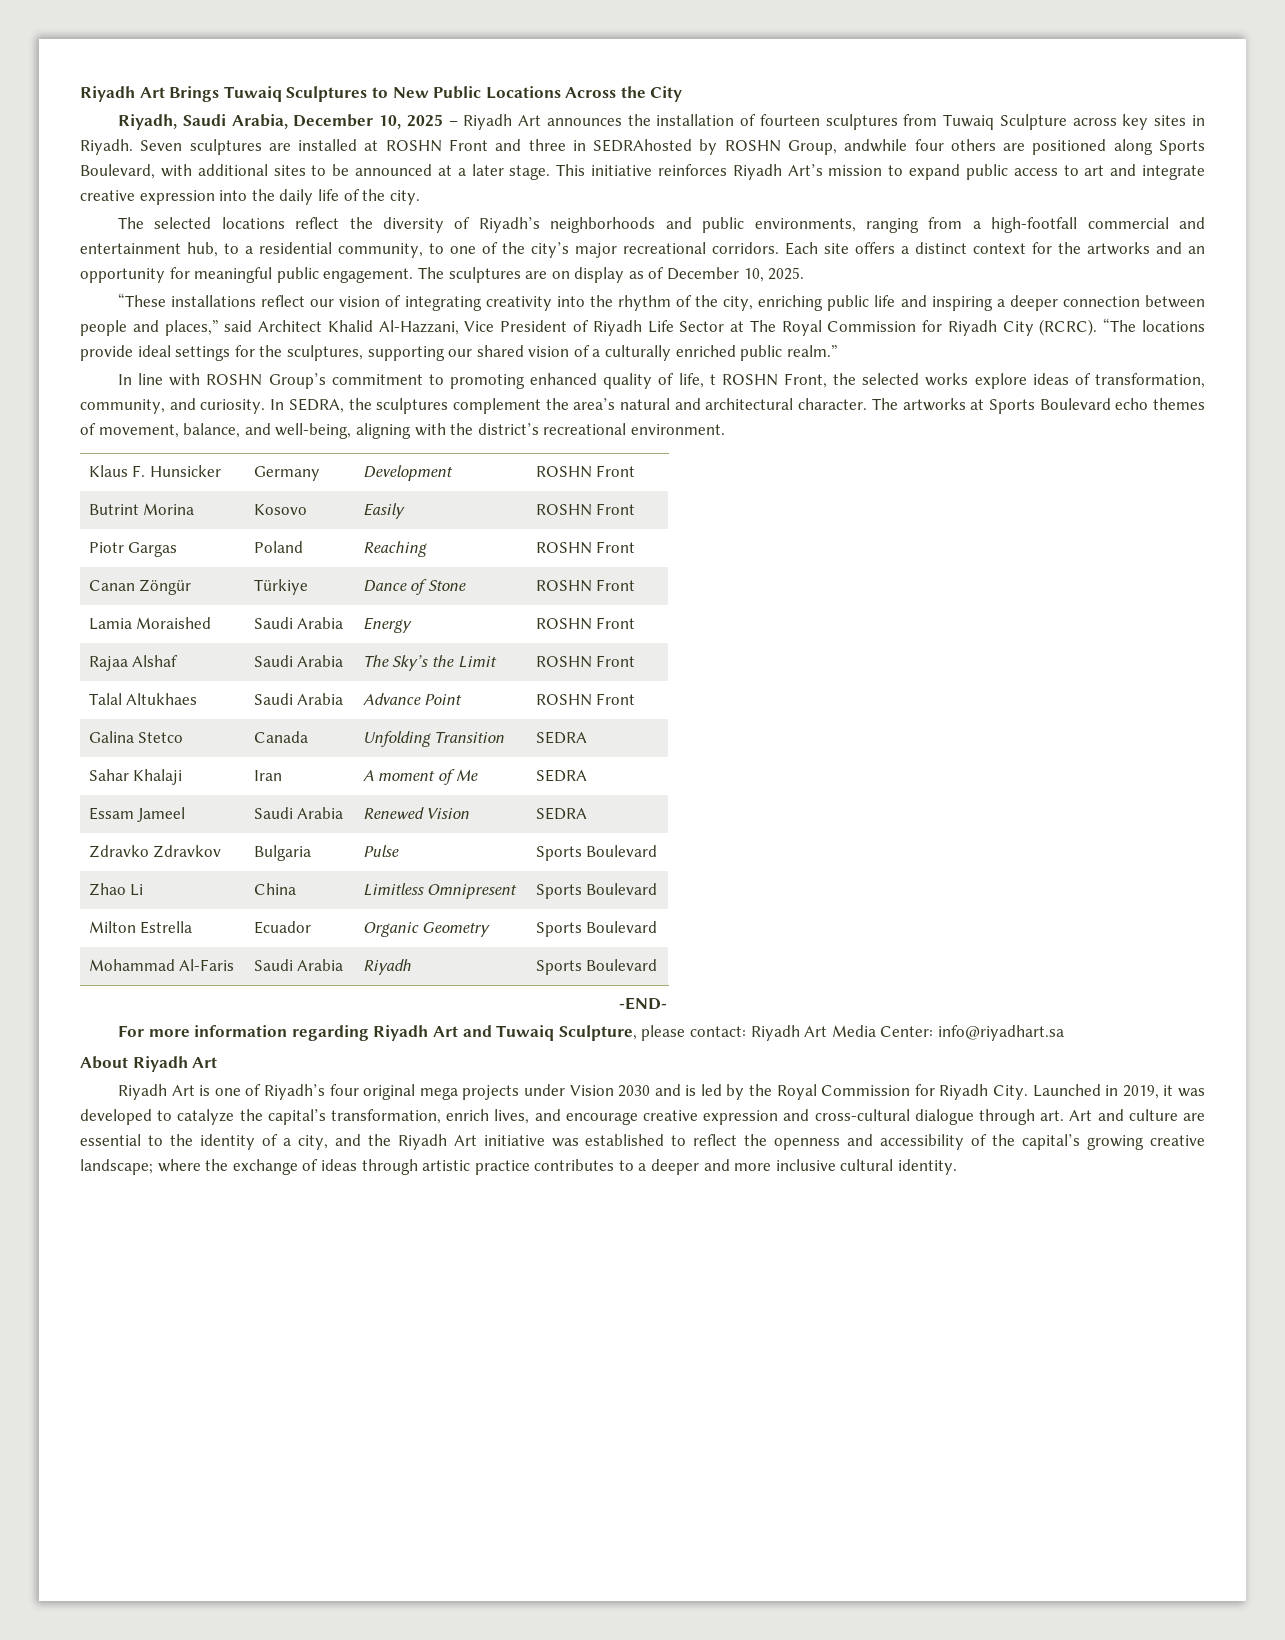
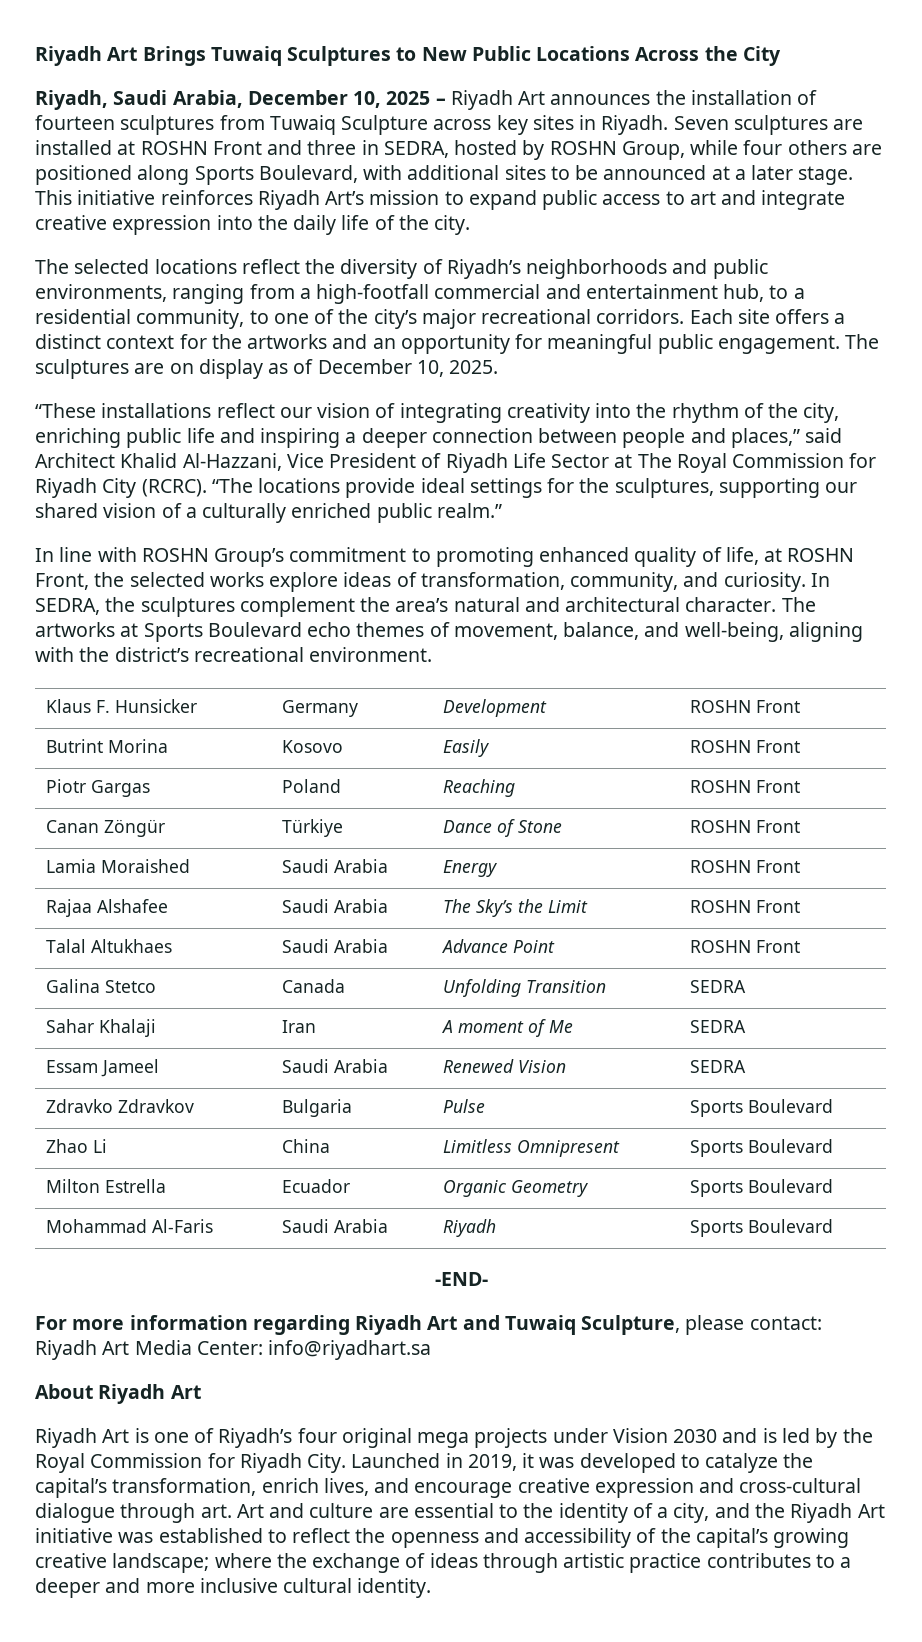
[593,139,693,152] SEDRAhosted -> [383,140,518,158] SEDRA, hosted
[844,139,908,152] andwhile -> [690,140,739,155] while
[709,374,716,385] t -> [764,548,783,562] at
[132,655,179,667] Alshaf -> [96,899,168,913] Alshafee

